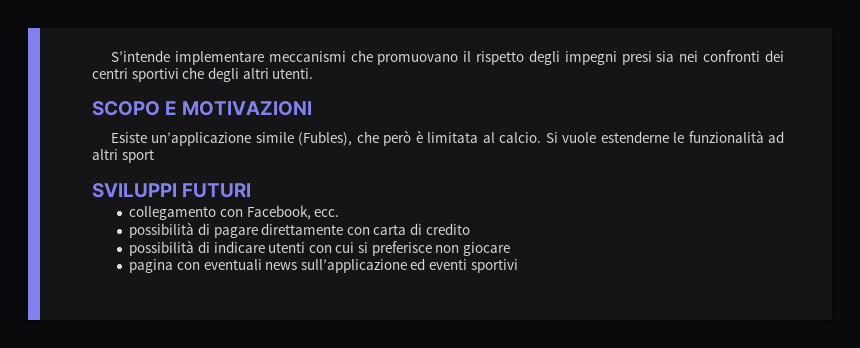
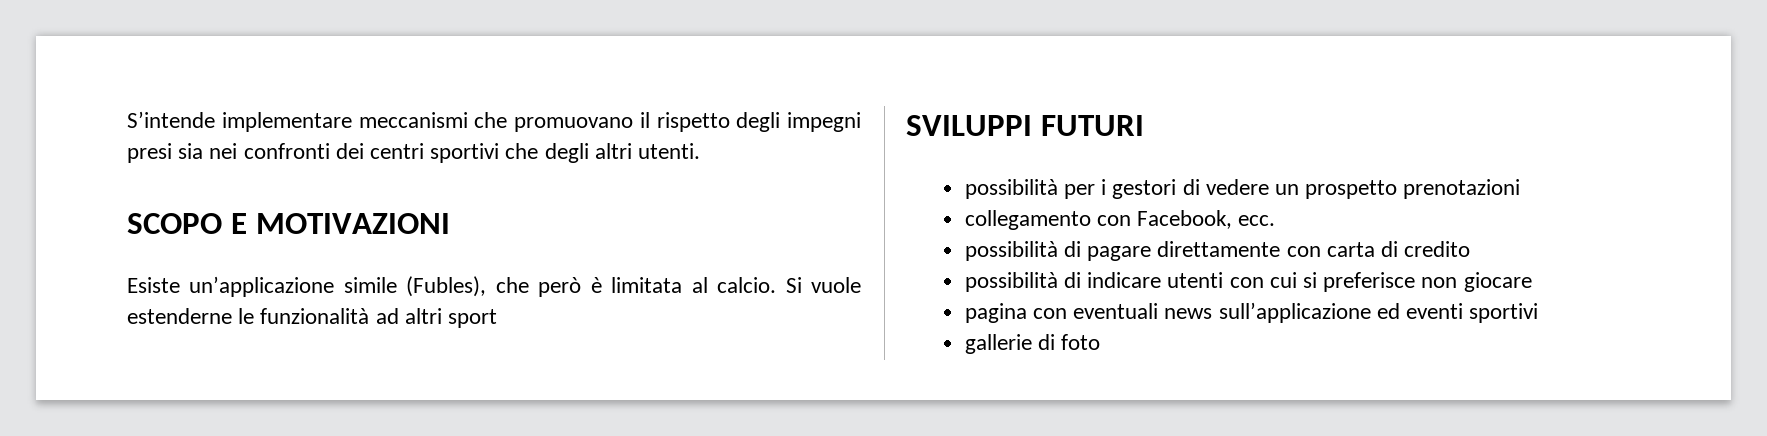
(252, 190) none -> [964,179,1521,199] // possibilità per i gestori di vedere un prospetto prenotazioni
(518, 266) none -> [964,334,1101,354] // gallerie di foto

